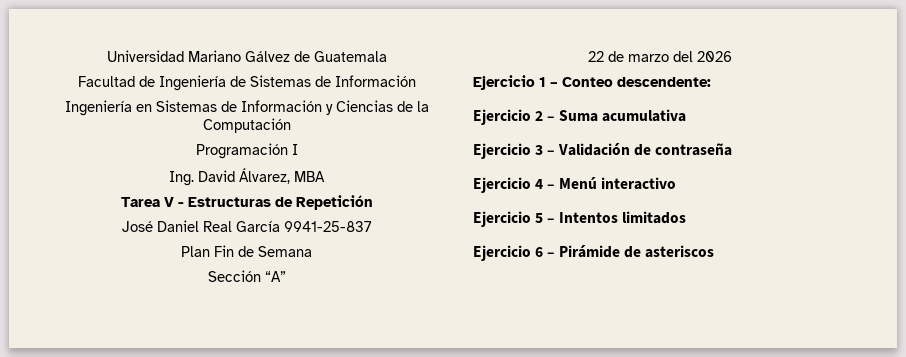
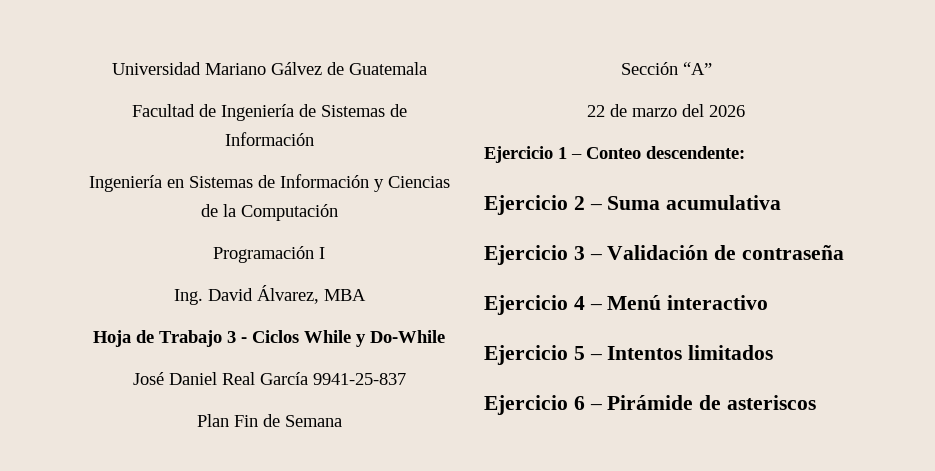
[120,195,373,210] Tarea V - Estructuras de Repetición -> [93,330,445,347] Hoja de Trabajo 3 - Ciclos While y Do-While

